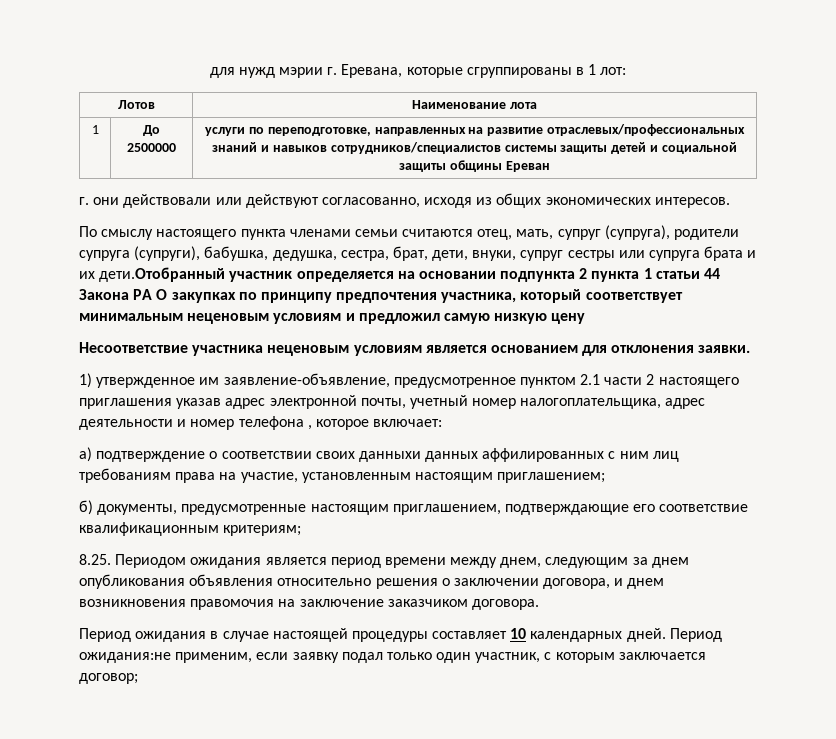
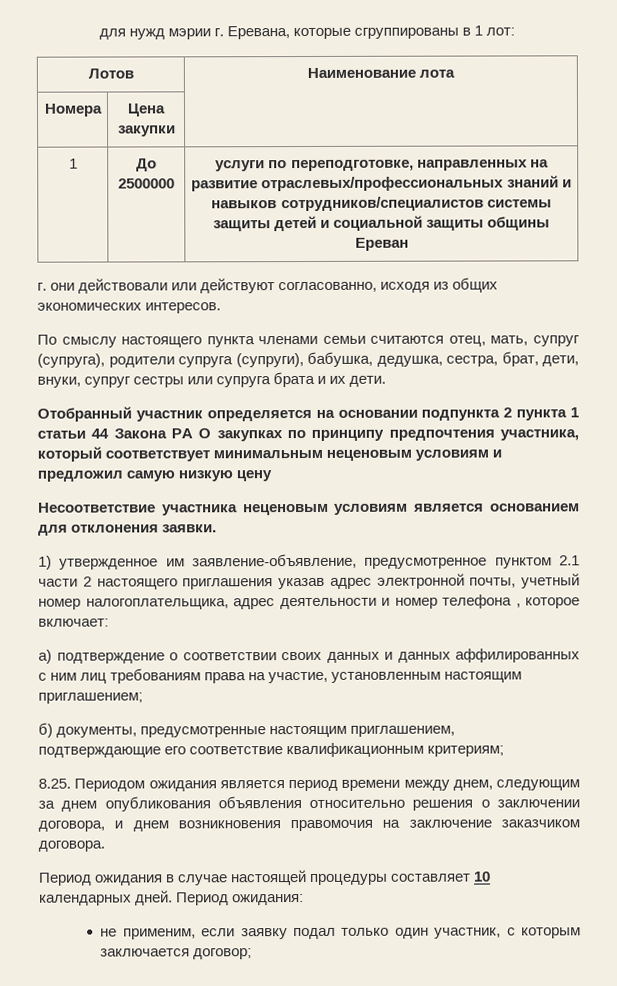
(537, 105) none -> [43,103,103,117] [127,103,166,117] [117,125,176,137] // Номера | Цена закупки |
[99,267,226,282] дети.Отобранный -> [349,375,387,387] [37,406,132,422] дети. // Отобранный
[358,451,421,462] данныхи -> [326,651,393,663] данных и
[79,652,171,663] ожидания:не -> [232,894,305,906] [100,928,118,937] ожидания: // не

